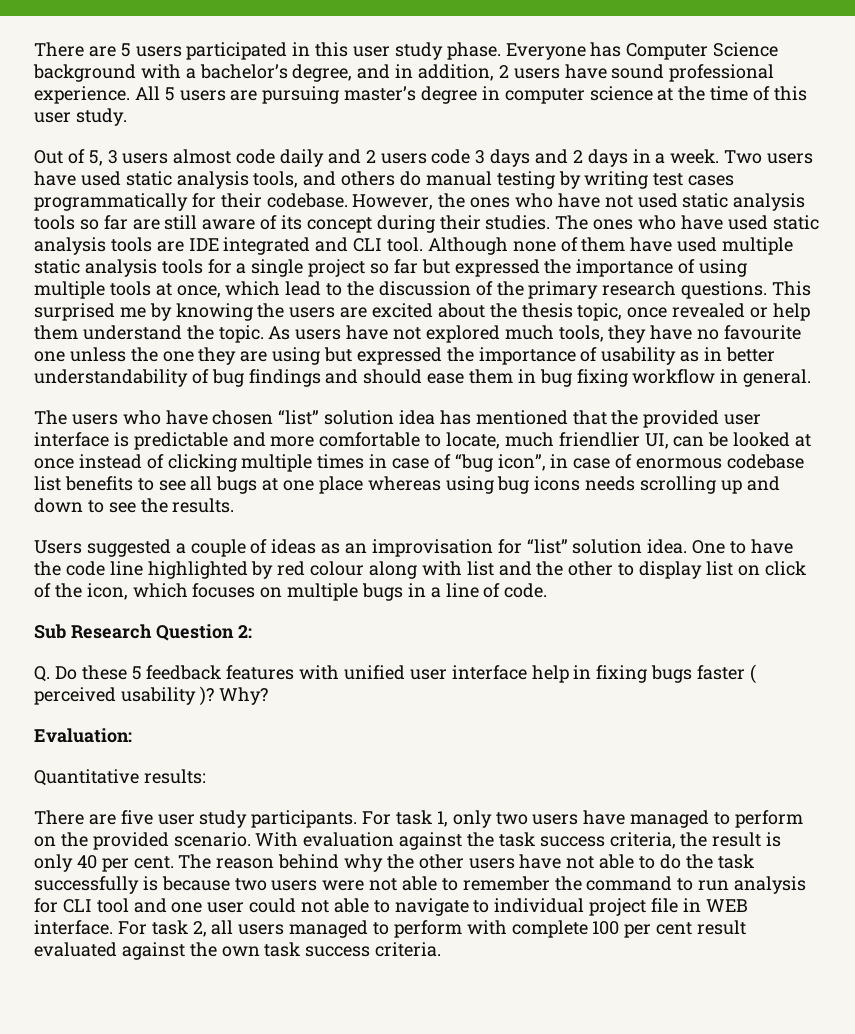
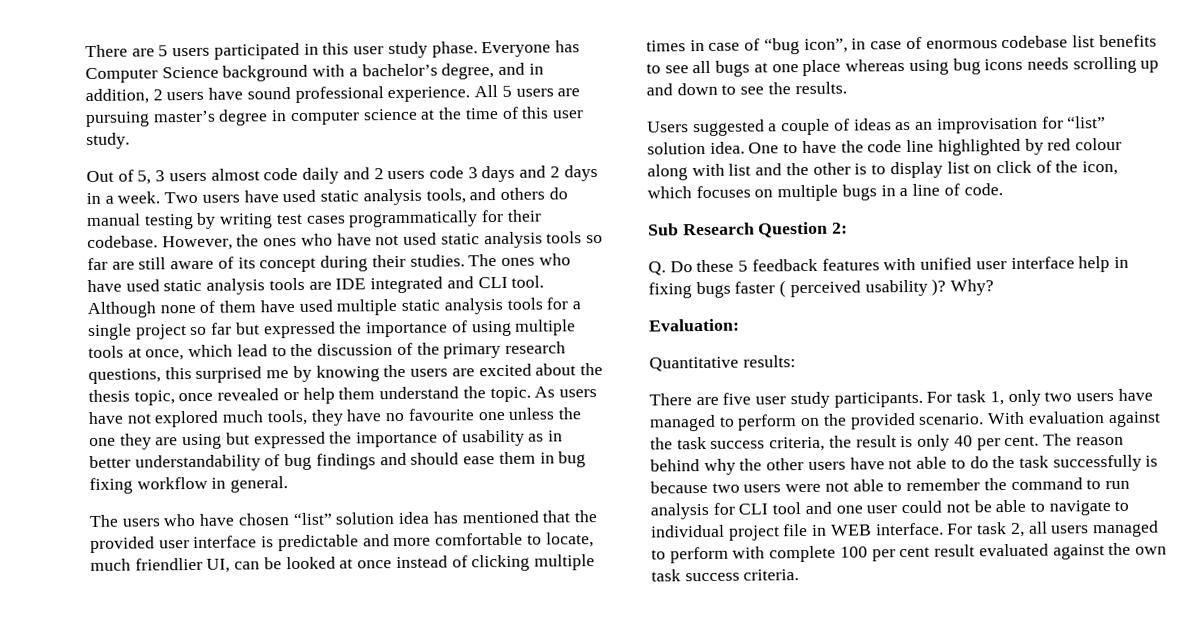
[681,281,812,299] questions. This -> [88,367,192,385] questions, this
(614, 568) none -> [854,163,868,175] is
(330, 906) none -> [973,500,992,513] be

